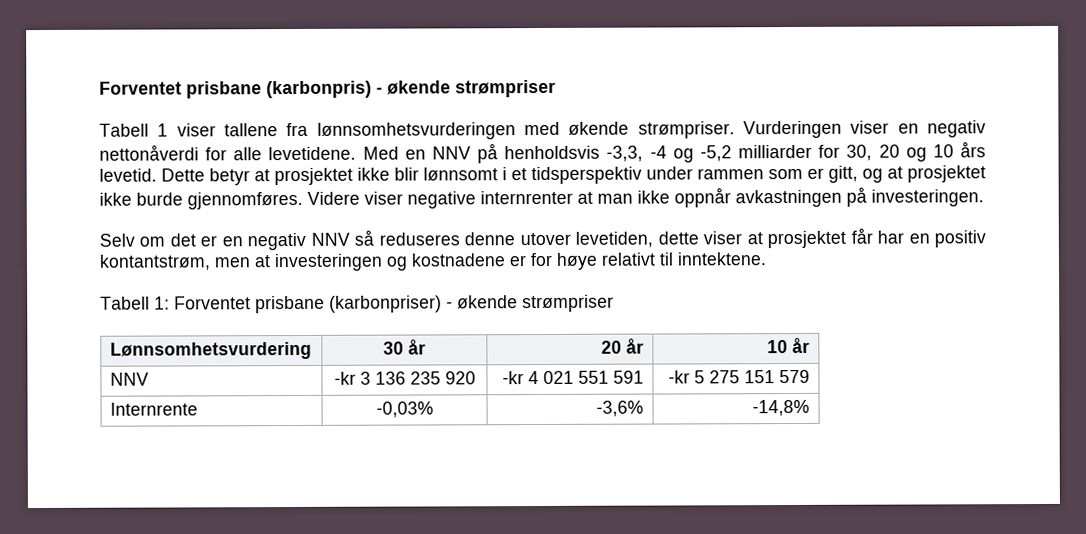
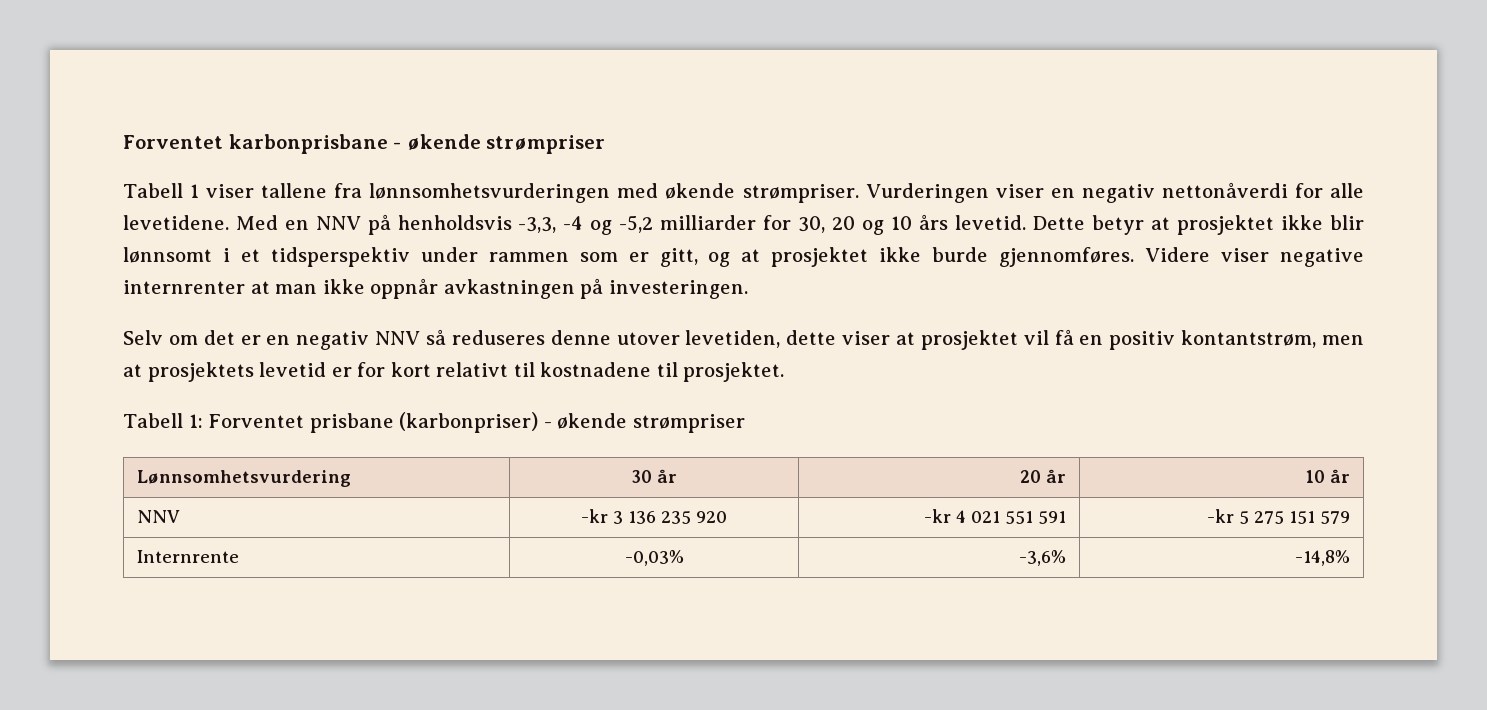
[99,80,372,99] Forventet prisbane (karbonpris) -> [123,134,388,154] Forventet karbonprisbane
[850,227,905,244] får har -> [1023,329,1074,345] vil få
[274,253,505,272] investeringen og kostnadene -> [147,362,327,382] prosjektets levetid
[556,252,598,270] høye -> [390,362,431,377] kort
[677,252,766,266] inntektene. -> [540,362,785,382] kostnadene til prosjektet.

